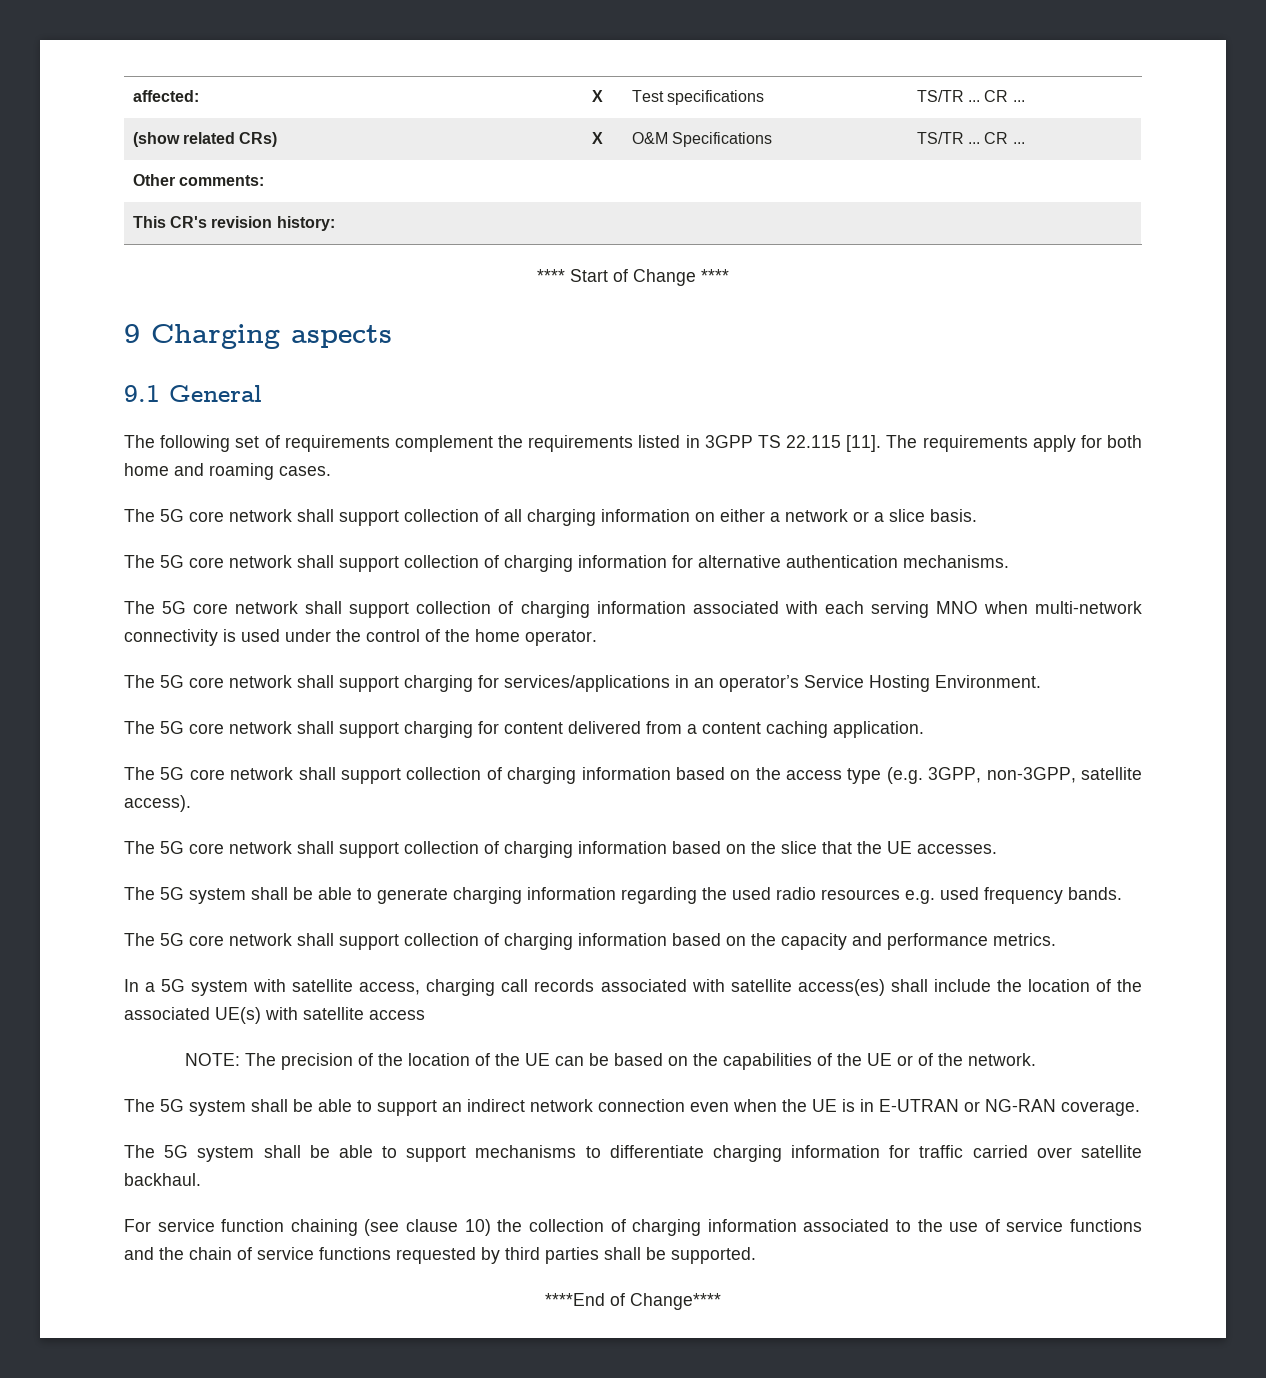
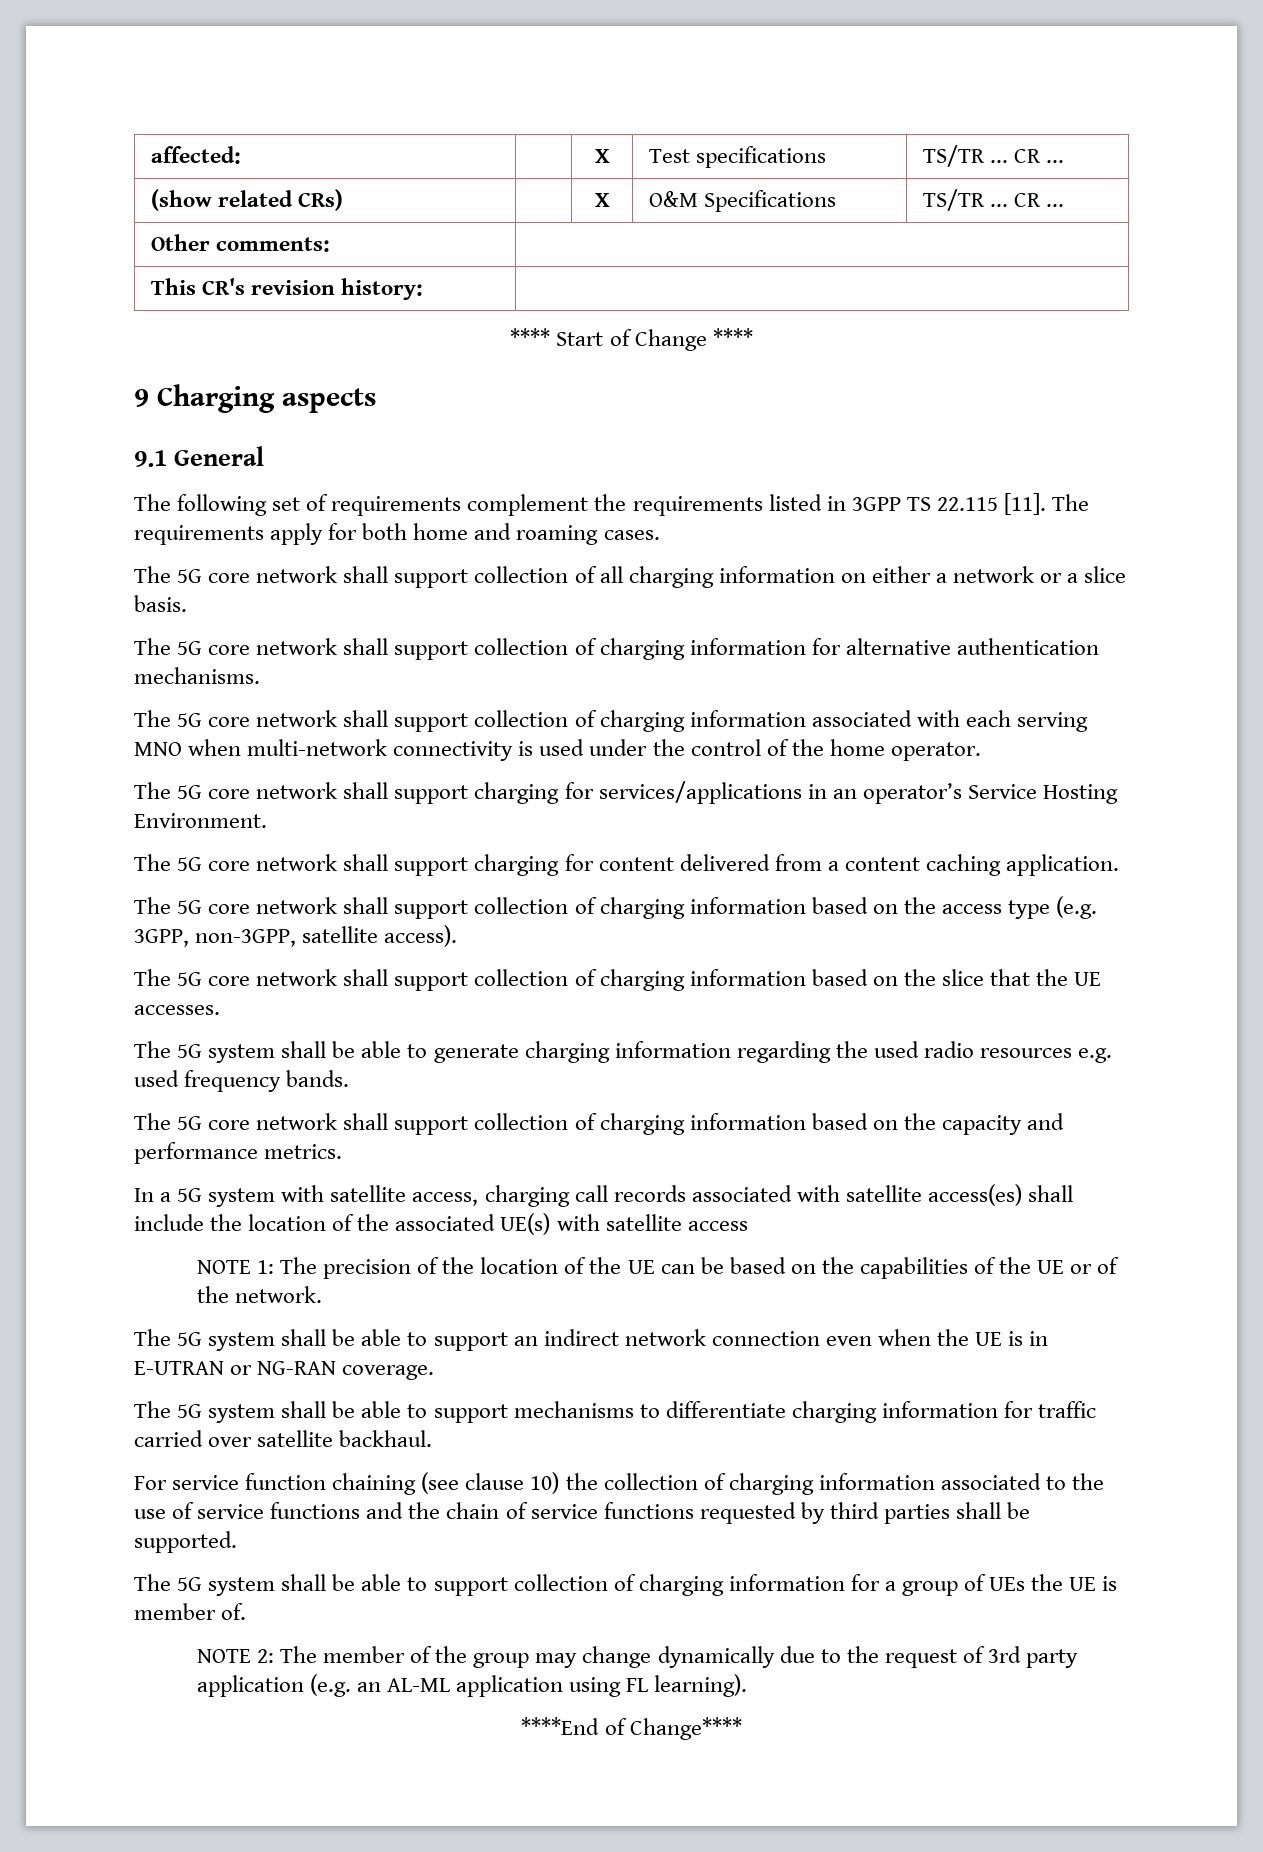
[185,1053,241,1066] NOTE: -> [196,1260,274,1274] NOTE 1:
(756, 1255) none -> [134,1574,1118,1596] [134,1603,247,1620] [196,1646,1079,1668] [196,1674,748,1697] // The 5G system shall be able to support collection of charging information for a group of UEs the UE is member of. // NOTE 2: The member of the group may change dynamically due to the request of 3rd party application (e.g. an AL-ML application using FL learning).

